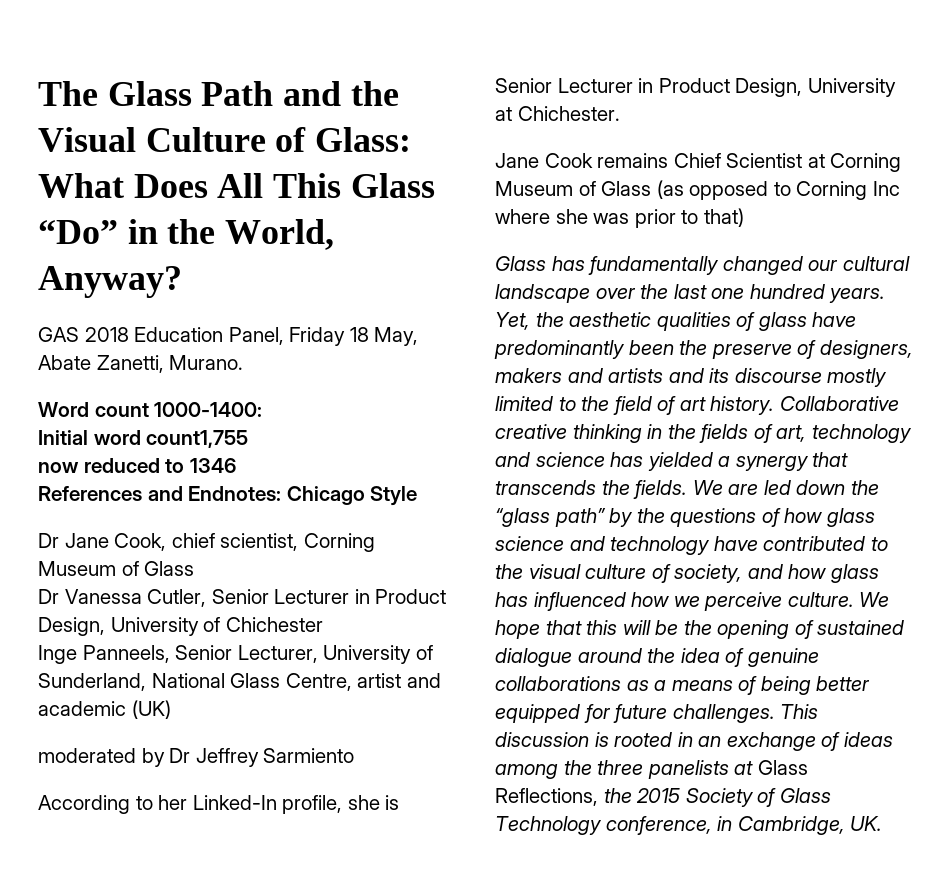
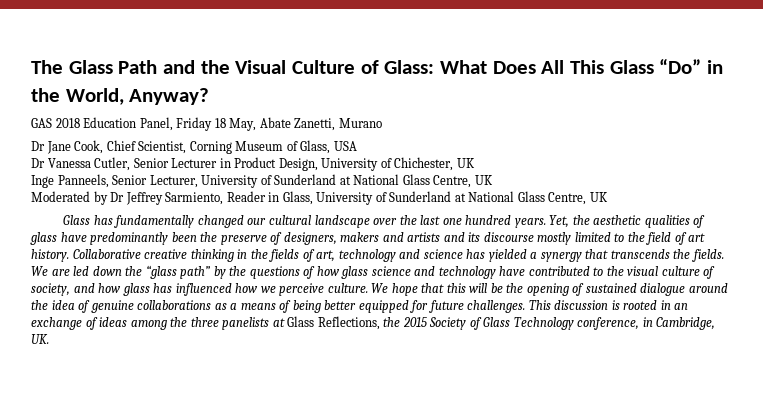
[169,355,244,370] [38,402,263,417] [38,430,249,448] [38,458,236,473] [38,486,418,506] Murano. // Word count 1000-1400: // Initial word count1,755 // now reduced to 1346 // References and Endnotes: Chicago Style -> [338,118,382,128] Murano
[171,533,375,552] [38,561,195,576] chief scientist, Corning Museum of Glass -> [106,140,357,154] Chief Scientist, Corning Museum of Glass, USA
[225,617,323,632] Chichester -> [394,157,475,171] Chichester, UK
[38,673,441,691] [38,700,171,719] [38,748,355,767] [38,795,400,814] [495,78,896,97] [495,106,620,121] [495,153,902,172] [495,180,900,200] [495,208,744,228] Sunderland, National Glass Centre, artist and academic (UK) // moderated by Dr Jeffrey Sarmiento // According to her Linked-In profile, she is Senior Lecturer in Product Design, University at Chichester. // Jane Cook remains Chief Scientist at Corning Museum of Glass (as opposed to Corning Inc where she was prior to that) -> [274,174,493,188] [31,191,608,205] Sunderland at National Glass Centre, UK // Moderated by Dr Jeffrey Sarmiento, Reader in Glass, University of Sunderland at National Glass Centre, UK

